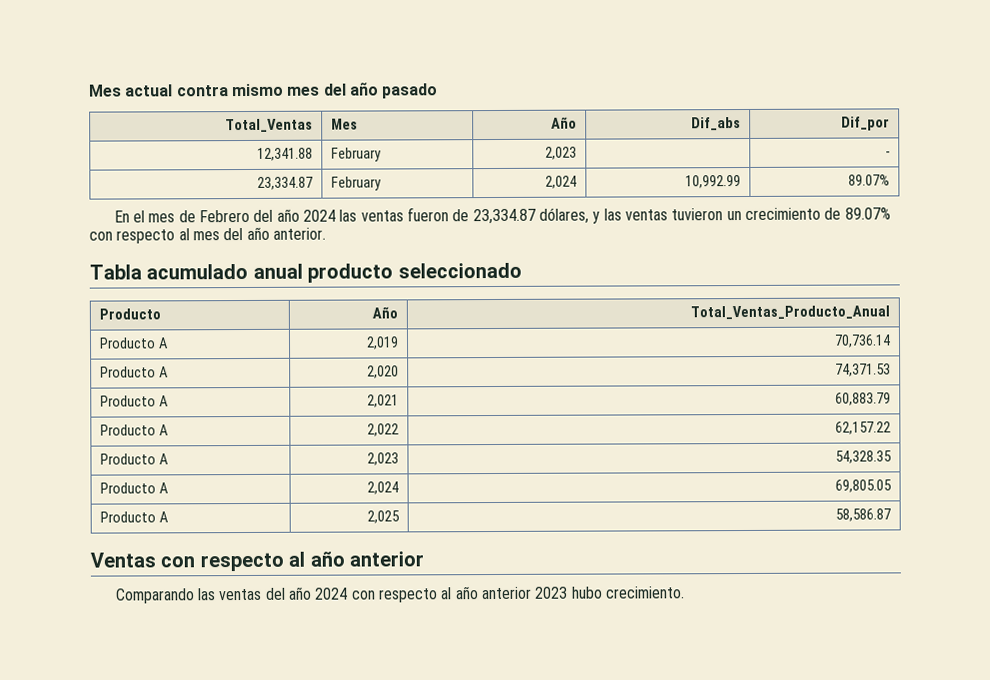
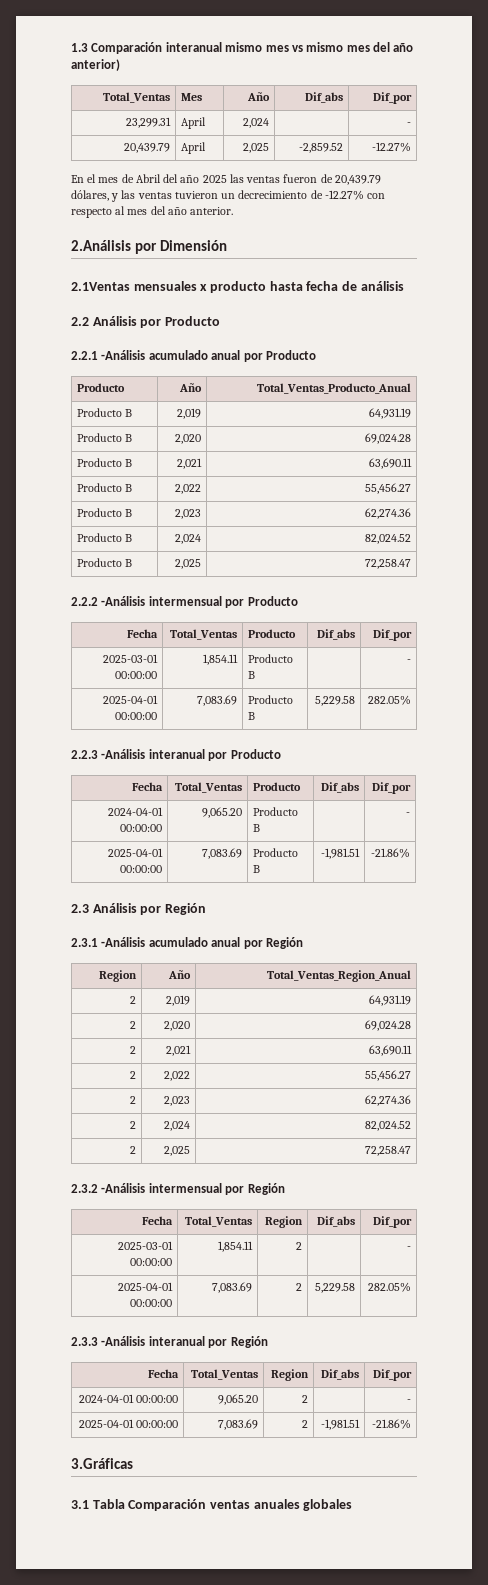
[88,84,229,97] Mes actual contra -> [71,42,303,54] 1.3 Comparación interanual mismo mes vs
[381,83,439,99] pasado -> [71,59,120,71] anterior)
[256,147,313,161] [331,147,383,162] [544,146,577,160] [884,151,890,157] [256,176,313,190] [331,176,383,191] [544,175,577,189] [684,175,741,189] [847,174,890,186] 12,341.88 | February | 2,023 | | - // 23,334.87 | February | 2,024 | 10,992.99 | 89.07% -> [126,117,172,128] [180,117,206,129] [243,118,270,128] [407,122,412,126] [124,143,171,153] [180,142,206,154] [243,143,270,153] [299,143,344,153] [372,142,412,152] 23,299.31 | April | 2,024 | | - // 20,439.79 | April | 2,025 | -2,859.52 | -12.27%
[199,208,337,223] Febrero del año 2024 -> [135,174,227,183] Abril del año 2025
[472,208,536,225] 23,334.87 -> [334,175,381,185] 20,439.79
[744,207,891,220] crecimiento de 89.07% -> [238,190,364,200] decrecimiento de -12.27%
[89,262,522,283] Tabla acumulado anual producto seleccionado -> [71,240,227,254] [71,281,404,293] [71,316,220,328] [71,350,316,362] 2.Análisis por Dimensión // 2.1Ventas mensuales x producto hasta fecha de análisis // 2.2 Análisis por Producto // 2.2.1 -Análisis acumulado anual por Producto
[158,337,170,349] [365,336,399,350] [833,334,891,348] [100,366,170,378] [366,365,399,379] [834,363,891,377] [100,395,170,407] [366,394,399,408] [834,392,891,406] [100,424,170,436] [366,423,399,437] [834,421,891,435] [100,453,170,465] [366,452,399,466] [834,450,892,464] [100,482,170,494] [366,481,399,495] [834,479,892,493] [100,511,170,523] [366,510,400,524] [834,508,891,522] [90,551,424,572] [114,586,685,604] A | 2,019 | 70,736.14 // Producto A | 2,020 | 74,371.53 // Producto A | 2,021 | 60,883.79 // Producto A | 2,022 | 62,157.22 // Producto A | 2,023 | 54,328.35 // Producto A | 2,024 | 69,805.05 // Producto A | 2,025 | 58,586.87 // Ventas con respecto al año anterior // Comparando las ventas del año 2024 con respecto al año anterior 2023 hubo crecimiento. -> [125,409,133,417] [177,408,202,419] [369,408,412,419] [76,433,133,442] [175,434,202,444] [365,433,412,444] [76,458,133,467] [177,458,203,469] [369,458,413,469] [76,483,133,492] [175,484,202,494] [365,483,412,494] [76,508,133,517] [175,509,202,519] [365,508,412,519] [76,533,133,542] [175,534,202,544] [365,534,412,544] [76,558,133,567] [175,559,202,569] [365,559,412,569] [71,596,298,608] [127,629,159,638] [170,629,238,640] [247,629,296,638] [317,629,356,640] [373,629,413,641] [103,654,159,663] [115,671,158,679] [203,654,239,665] [247,654,293,663] [247,671,255,679] [407,659,412,663] [103,695,159,704] [115,712,158,720] [197,695,238,706] [247,695,293,704] [247,712,255,720] [315,696,356,706] [368,695,412,705] [71,749,281,761] [132,782,164,791] [175,782,243,793] [252,782,301,791] [321,782,360,793] [372,782,412,794] [108,807,164,816] [120,824,163,832] [202,807,243,818] [252,807,298,816] [252,824,260,832] [406,812,411,816] [108,848,164,857] [120,865,163,873] [202,848,243,859] [252,848,298,857] [252,865,260,873] [321,848,361,859] [371,848,411,858] [71,903,206,915] [71,937,303,949] [99,970,138,982] [168,970,192,979] [267,970,412,982] [130,996,137,1004] [166,995,191,1006] [369,995,412,1006] [130,1021,137,1029] [164,1021,191,1031] [365,1020,412,1031] [130,1046,137,1054] [166,1045,192,1056] [369,1045,413,1056] [130,1071,137,1079] [164,1071,191,1081] [365,1070,412,1081] [130,1096,137,1104] [164,1096,191,1106] [365,1095,412,1106] [130,1121,137,1129] [164,1121,191,1131] [365,1121,412,1131] [130,1146,137,1154] [164,1146,191,1156] [365,1146,412,1156] [71,1183,285,1195] [142,1216,174,1225] [185,1216,253,1227] [265,1216,304,1228] [317,1216,356,1227] [373,1216,413,1228] [118,1241,174,1250] [130,1258,173,1266] [218,1241,254,1252] [296,1242,303,1250] [407,1246,412,1250] [118,1282,174,1291] [130,1299,173,1307] [212,1282,253,1293] [296,1283,303,1291] [315,1283,356,1293] [368,1282,412,1292] [71,1336,268,1348] [148,1369,180,1378] [191,1369,259,1380] [271,1369,310,1381] [321,1369,360,1380] [373,1369,413,1381] [78,1394,179,1403] [218,1394,259,1405] [302,1395,309,1403] [407,1399,412,1403] [78,1419,179,1428] [218,1419,259,1430] [302,1420,309,1428] [321,1419,361,1430] [372,1419,412,1429] [71,1458,133,1469] [71,1499,353,1511] B | 2,019 | 64,931.19 // Producto B | 2,020 | 69,024.28 // Producto B | 2,021 | 63,690.11 // Producto B | 2,022 | 55,456.27 // Producto B | 2,023 | 62,274.36 // Producto B | 2,024 | 82,024.52 // Producto B | 2,025 | 72,258.47 // 2.2.2 -Análisis intermensual por Producto // Fecha | Total_Ventas | Producto | Dif_abs | Dif_por // 2025-03-01 00:00:00 | 1,854.11 | Producto B | | - // 2025-04-01 00:00:00 | 7,083.69 | Producto B | 5,229.58 | 282.05% // 2.2.3 -Análisis interanual por Producto // Fecha | Total_Ventas | Producto | Dif_abs | Dif_por // 2024-04-01 00:00:00 | 9,065.20 | Producto B | | - // 2025-04-01 00:00:00 | 7,083.69 | Producto B | -1,981.51 | -21.86% // 2.3 Análisis por Región // 2.3.1 -Análisis acumulado anual por Región // Region | Año | Total_Ventas_Region_Anual // 2 | 2,019 | 64,931.19 // 2 | 2,020 | 69,024.28 // 2 | 2,021 | 63,690.11 // 2 | 2,022 | 55,456.27 // 2 | 2,023 | 62,274.36 // 2 | 2,024 | 82,024.52 // 2 | 2,025 | 72,258.47 // 2.3.2 -Análisis intermensual por Región // Fecha | Total_Ventas | Region | Dif_abs | Dif_por // 2025-03-01 00:00:00 | 1,854.11 | 2 | | - // 2025-04-01 00:00:00 | 7,083.69 | 2 | 5,229.58 | 282.05% // 2.3.3 -Análisis interanual por Región // Fecha | Total_Ventas | Region | Dif_abs | Dif_por // 2024-04-01 00:00:00 | 9,065.20 | 2 | | - // 2025-04-01 00:00:00 | 7,083.69 | 2 | -1,981.51 | -21.86% // 3.Gráficas // 3.1 Tabla Comparación ventas anuales globales

